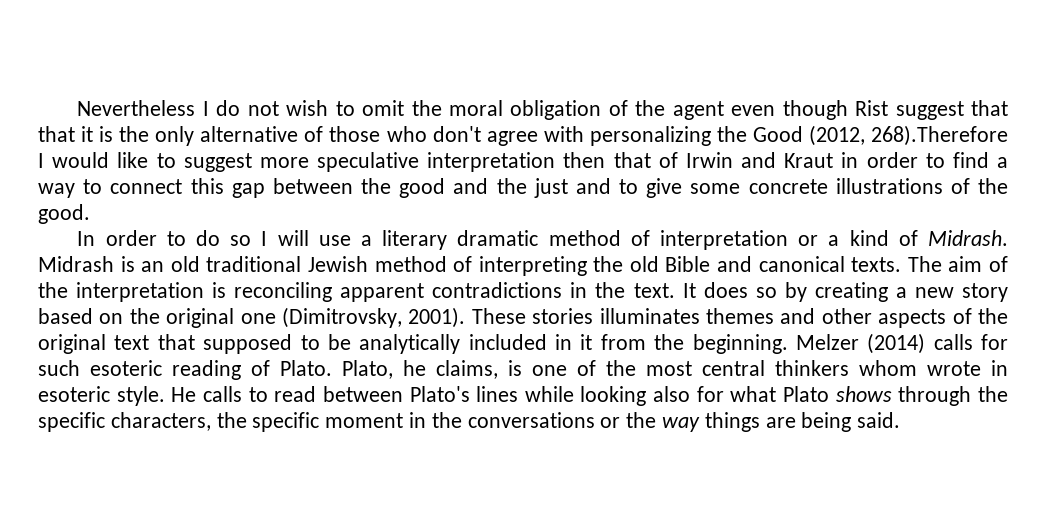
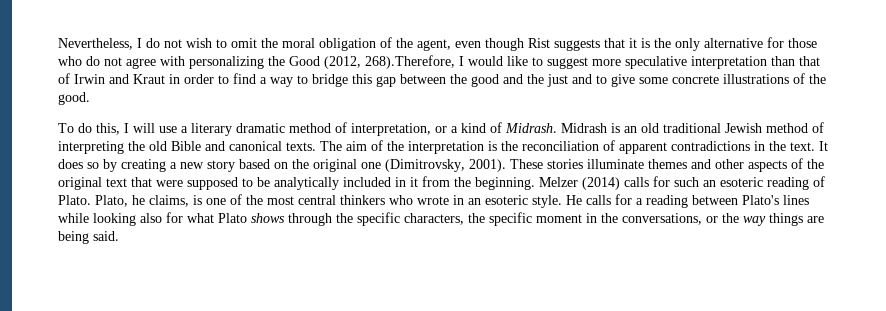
[77,100,196,116] Nevertheless -> [58,38,133,50] Nevertheless,
[672,101,724,120] agent -> [417,39,451,51] agent,
[895,100,1008,120] suggest that -> [554,39,600,51] suggests
[304,126,324,142] of -> [767,37,784,48] for
[432,126,481,142] don't -> [86,56,122,66] do not
[871,125,1008,146] 268).Therefore -> [365,55,455,69] 268).Therefore,
[563,152,606,168] then -> [771,56,795,66] than
[110,179,183,194] connect -> [312,74,348,87] bridge
[77,230,252,246] In order to do so -> [58,123,120,135] To do this,
[660,230,789,250] interpretation -> [351,123,431,136] interpretation,
[234,282,333,302] reconciling -> [501,140,615,151] the reconciliation of
[599,308,700,324] illuminates -> [587,159,644,169] illuminate
(195, 342) none -> [156,180,183,187] were
(80, 368) none -> [703,180,716,187] an
[859,360,917,376] whom -> [389,195,413,205] who
(1008, 368) none -> [468,198,481,205] an
[248,386,317,402] to read -> [615,194,688,208] for a reading
[467,412,595,428] conversations -> [622,213,702,225] conversations,

